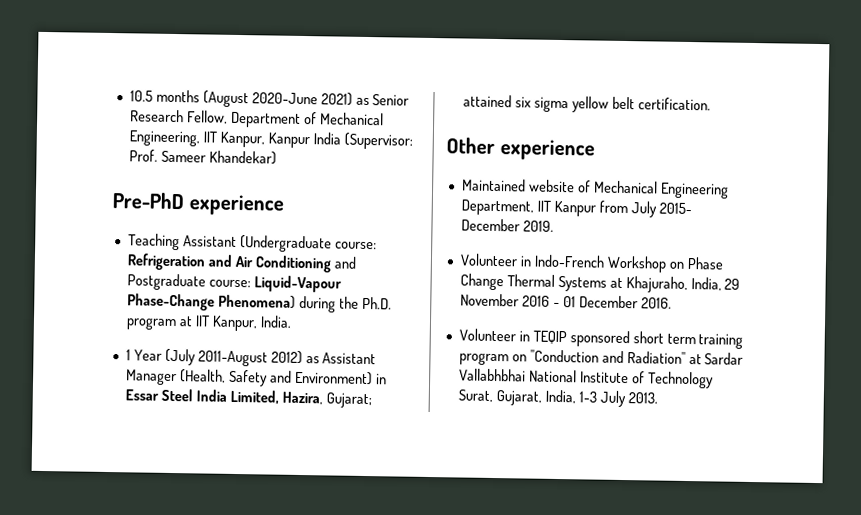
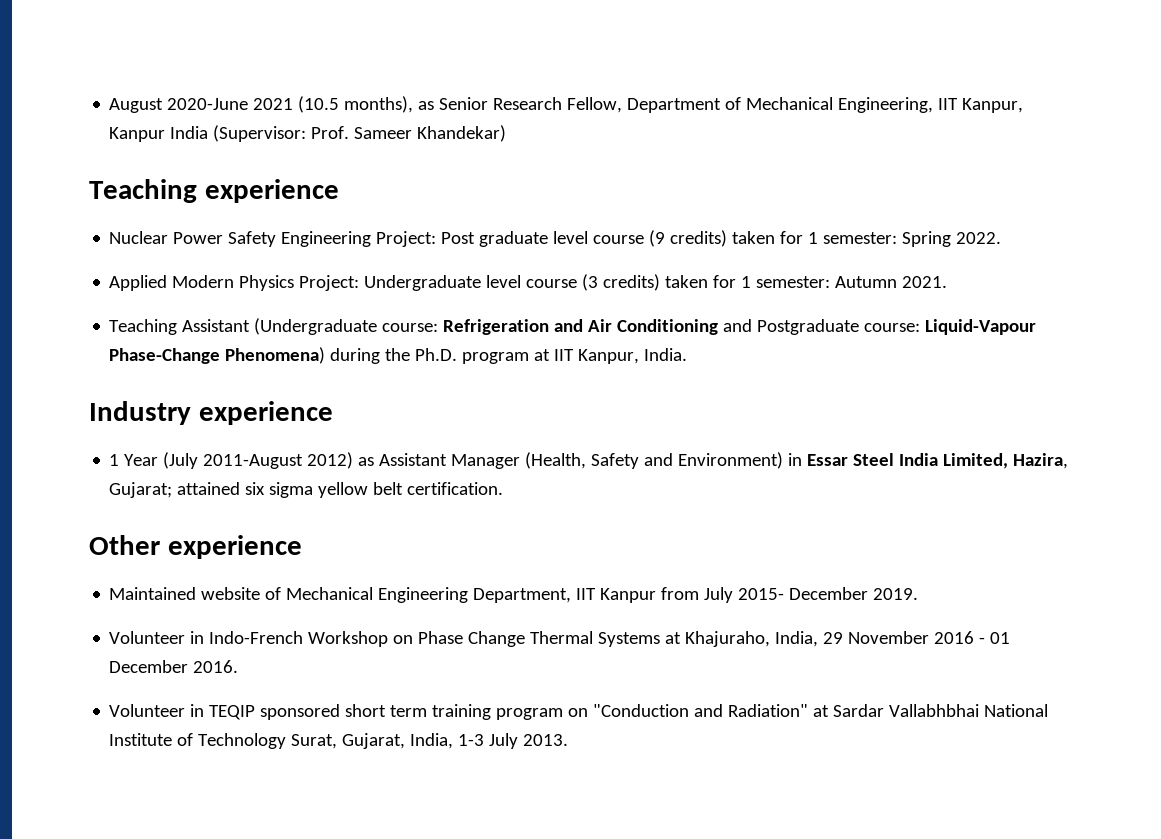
[129,89,353,108] 10.5 months (August 2020-June 2021) -> [109,96,414,113] August 2020-June 2021 (10.5 months),
[112,192,284,216] Pre-PhD experience -> [89,179,339,203] [109,230,1002,247] [109,274,948,291] Teaching experience // Nuclear Power Safety Engineering Project: Post graduate level course (9 credits) taken for 1 semester: Spring 2022. // Applied Modern Physics Project: Undergraduate level course (3 credits) taken for 1 semester: Autumn 2021.
(292, 321) none -> [89,401,333,425] // Industry experience

